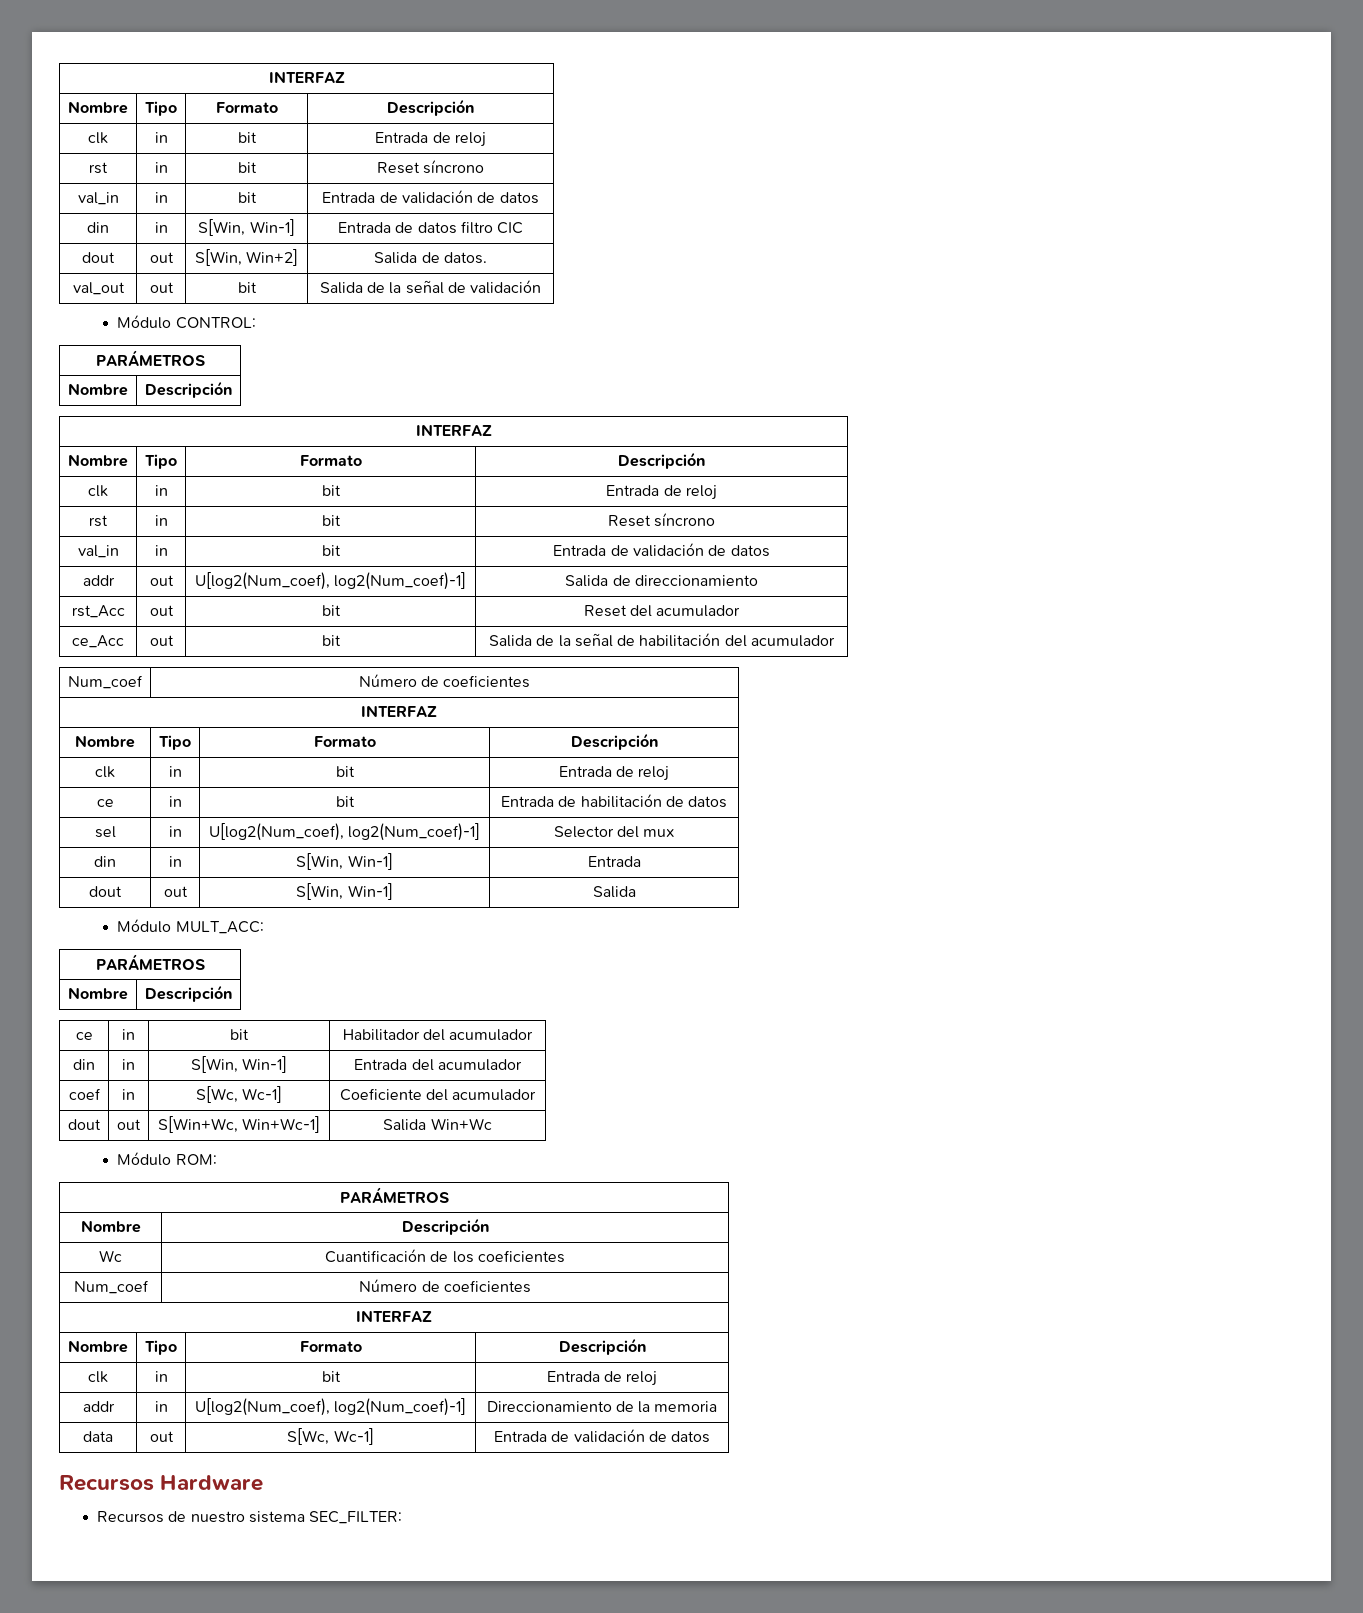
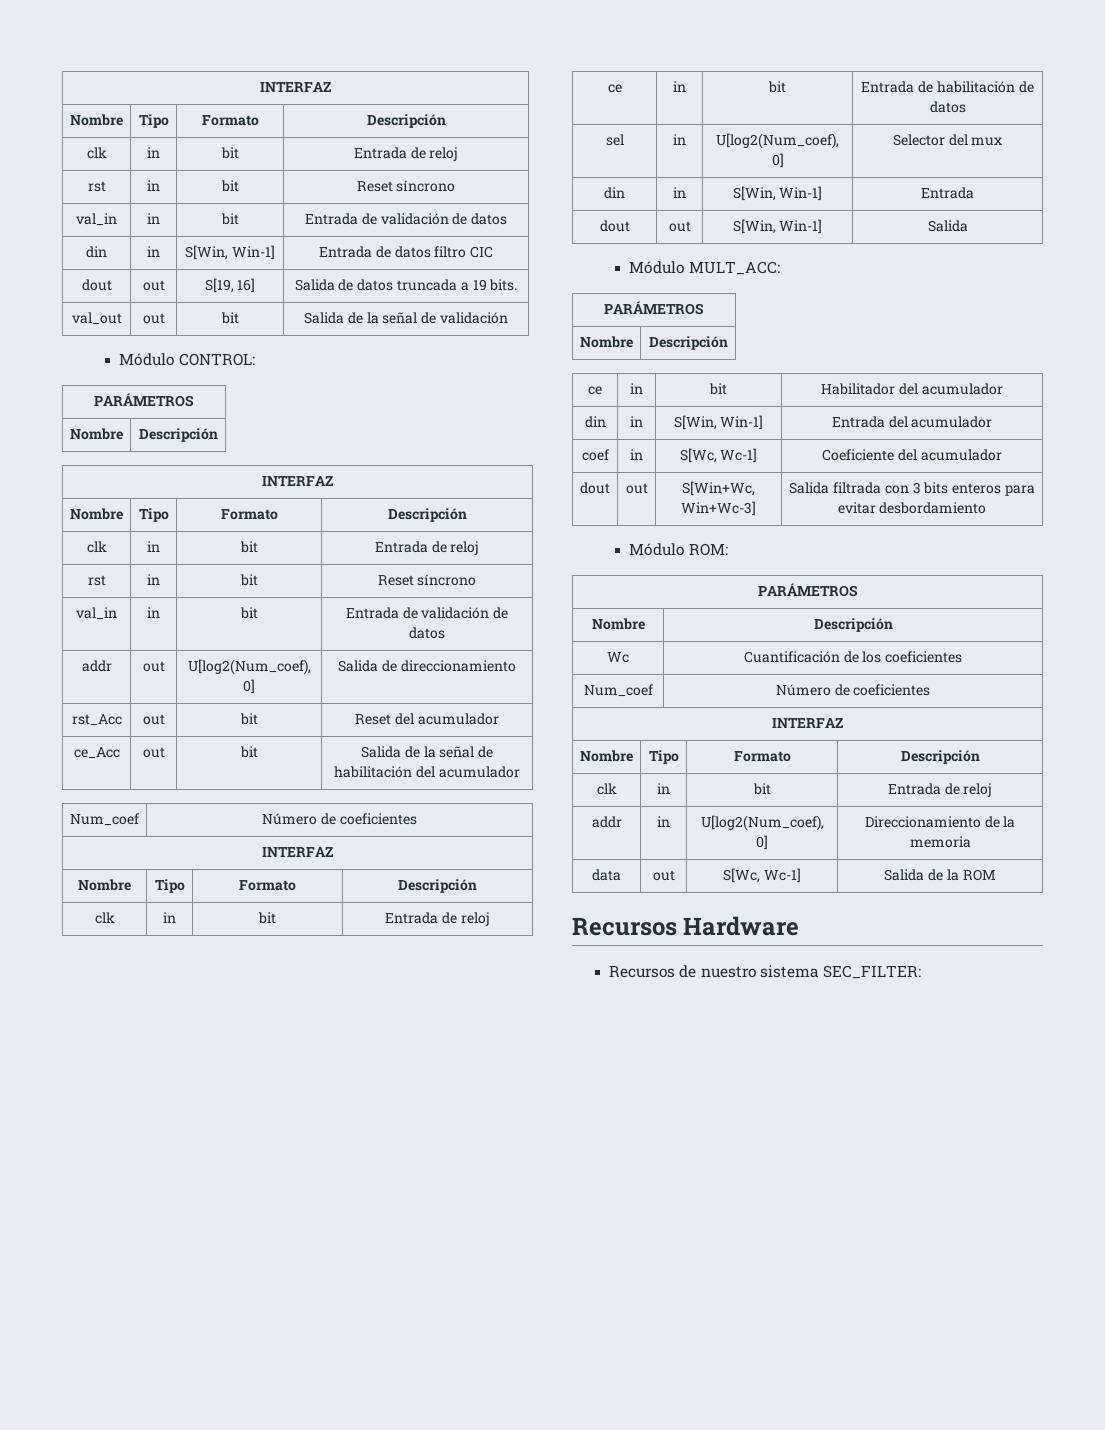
[194,249,299,266] [374,252,487,264] S[Win, Win+2] | Salida de datos. -> [204,278,256,293] [294,279,518,291] S[19, 16] | Salida de datos truncada a 19 bits.
[334,572,467,590] log2(Num_coef)-1] -> [243,679,255,694] 0]
[348,823,481,841] log2(Num_coef)-1] -> [771,153,784,168] 0]
[242,1116,321,1133] [383,1118,492,1131] Win+Wc-1] | Salida Win+Wc -> [681,501,756,516] [789,482,1035,496] [837,502,987,514] Win+Wc-3] | Salida filtrada con 3 bits enteros para evitar desbordamiento
[334,1398,467,1416] log2(Num_coef)-1] -> [756,835,768,850] 0]
[493,1429,711,1443] Entrada de validación de datos -> [884,869,996,881] Salida de la ROM

